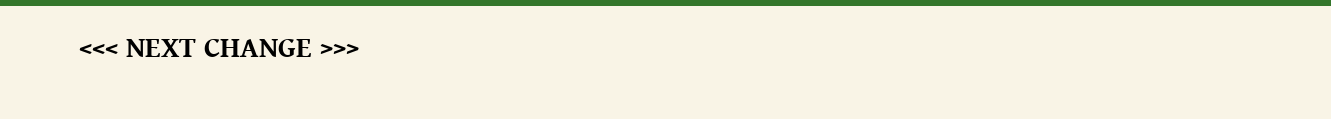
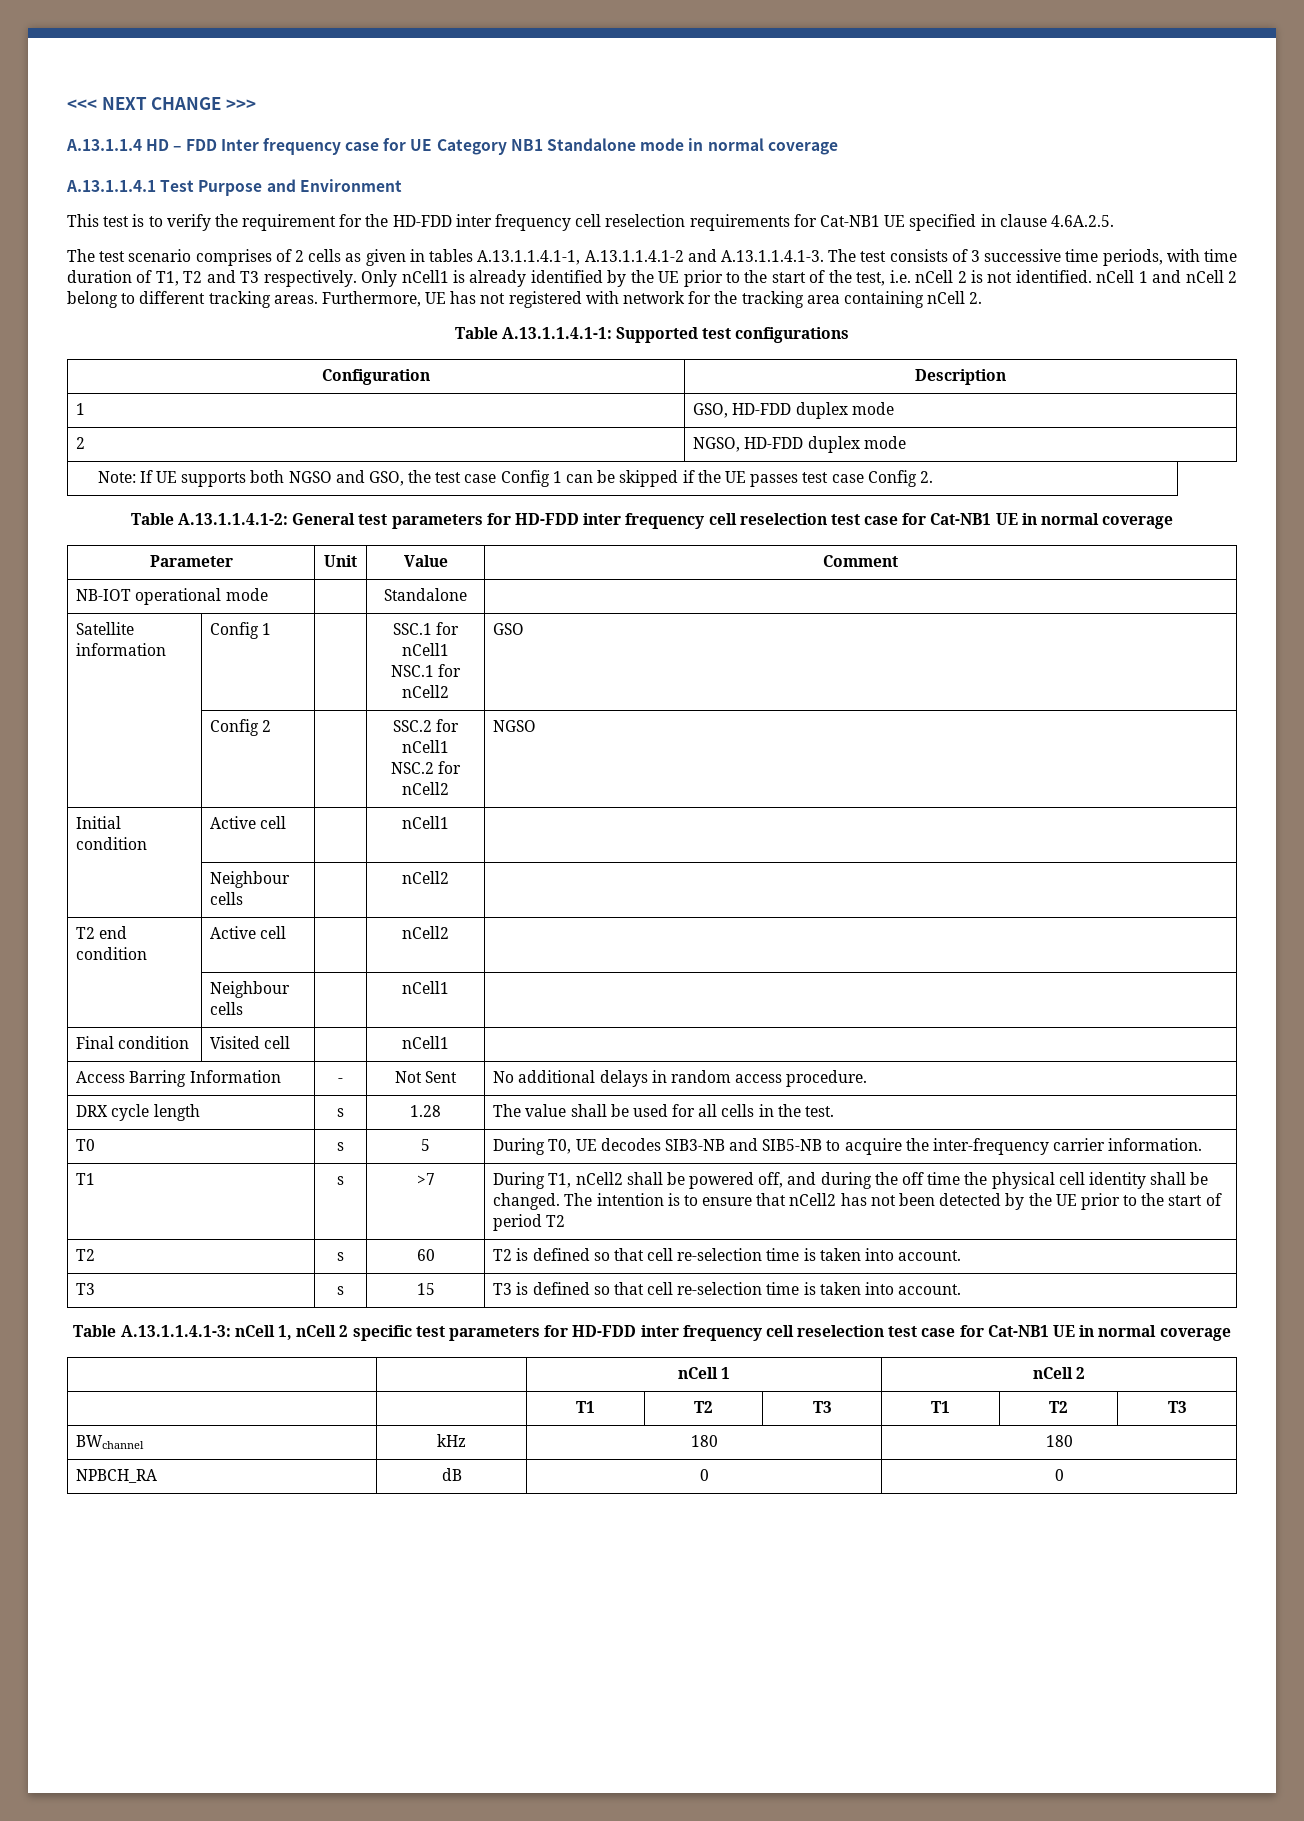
(359, 50) none -> [66,138,838,155] [66,179,402,196] [67,214,1114,231] [67,249,1237,266] [67,270,1237,287] [67,291,983,308] [454,327,850,343] [322,369,430,385] [915,369,1007,385] [76,403,86,415] [693,402,894,419] [76,437,86,449] [693,436,906,453] [97,470,933,487] [130,513,1174,529] [149,555,233,567] [324,555,357,567] [403,555,448,567] [823,555,899,567] [76,588,268,605] [384,588,467,601] [76,622,135,635] [76,643,167,656] [210,622,272,639] [392,622,460,635] [402,643,449,656] [390,664,462,677] [402,685,449,698] [493,623,525,635] [210,719,272,736] [392,719,460,732] [402,740,449,753] [390,761,462,774] [402,782,449,795] [493,720,537,732] [76,816,122,829] [76,837,148,850] [210,816,287,829] [402,816,449,829] [210,871,291,888] [210,892,244,905] [402,871,449,884] [76,926,128,939] [76,947,148,960] [210,926,287,939] [402,926,449,939] [210,981,291,998] [210,1002,244,1015] [402,981,449,994] [76,1036,190,1049] [210,1036,291,1049] [402,1036,449,1049] [76,1070,281,1087] [338,1078,343,1083] [394,1071,458,1083] [493,1070,868,1087] [76,1104,200,1121] [337,1108,344,1117] [410,1105,441,1117] [493,1104,834,1117] [76,1139,96,1151] [337,1142,344,1151] [421,1139,430,1151] [493,1138,1203,1155] [76,1173,96,1185] [337,1176,344,1185] [416,1173,435,1185] [493,1172,1209,1189] [493,1193,1222,1210] [493,1214,566,1231] [76,1249,96,1261] [337,1252,344,1261] [416,1249,435,1261] [493,1248,962,1261] [76,1283,96,1295] [337,1286,344,1295] [416,1283,435,1295] [493,1282,962,1295] [73,1325,1231,1341] [677,1367,731,1379] [1032,1367,1086,1379] [576,1401,595,1413] [694,1401,714,1413] [812,1401,832,1413] [931,1401,951,1413] [1049,1401,1068,1413] [1167,1401,1187,1413] [76,1435,145,1449] [437,1434,466,1447] [690,1435,718,1447] [1045,1435,1073,1447] [76,1469,158,1483] [441,1468,462,1481] [699,1469,709,1481] [1054,1469,1064,1481] // A.13.1.1.4 HD – FDD Inter frequency case for UE Category NB1 Standalone mode in normal coverage // A.13.1.1.4.1 Test Purpose and Environment // This test is to verify the requirement for the HD-FDD inter frequency cell reselection requirements for Cat-NB1 UE specified in clause 4.6A.2.5. // The test scenario comprises of 2 cells as given in tables A.13.1.1.4.1-1, A.13.1.1.4.1-2 and A.13.1.1.4.1-3. The test consists of 3 successive time periods, with time duration of T1, T2 and T3 respectively. Only nCell1 is already identified by the UE prior to the start of the test, i.e. nCell 2 is not identified. nCell 1 and nCell 2 belong to different tracking areas. Furthermore, UE has not registered with network for the tracking area containing nCell 2. // Table A.13.1.1.4.1-1: Supported test configurations // Configuration | Description // 1 | GSO, HD-FDD duplex mode // 2 | NGSO, HD-FDD duplex mode // Note: If UE supports both NGSO and GSO, the test case Config 1 can be skipped if the UE passes test case Config 2. // Table A.13.1.1.4.1-2: General test parameters for HD-FDD inter frequency cell reselection test case for Cat-NB1 UE in normal coverage // Parameter | Unit | Value | Comment // NB-IOT operational mode | | Standalone | // Satellite information | Config 1 | | SSC.1 for nCell1 // NSC.1 for nCell2 | GSO // | Config 2 | | SSC.2 for nCell1 // NSC.2 for nCell2 | NGSO // Initial condition | Active cell | | nCell1 | // | Neighbour cells | | nCell2 | // T2 end condition | Active cell | | nCell2 | // | Neighbour cells | | nCell1 | // Final condition | Visited cell | | nCell1 | // Access Barring Information | - | Not Sent | No additional delays in random access procedure. // DRX cycle length | s | 1.28 | The value shall be used for all cells in the test. // T0 | s | 5 | During T0, UE decodes SIB3-NB and SIB5-NB to acquire the inter-frequency carrier information. // T1 | s | >7 | During T1, nCell2 shall be powered off, and during the off time the physical cell identity shall be changed. The intention is to ensure that nCell2 has not been detected by the UE prior to the start of period T2 // T2 | s | 60 | T2 is defined so that cell re-selection time is taken into account. // T3 | s | 15 | T3 is defined so that cell re-selection time is taken into account. // Table A.13.1.1.4.1-3: nCell 1, nCell 2 specific test parameters for HD-FDD inter frequency cell reselection test case for Cat-NB1 UE in normal coverage // | | nCell 1 | nCell 2 // | | T1 | T2 | T3 | T1 | T2 | T3 // BWchannel | kHz | 180 | 180 // NPBCH_RA | dB | 0 | 0

